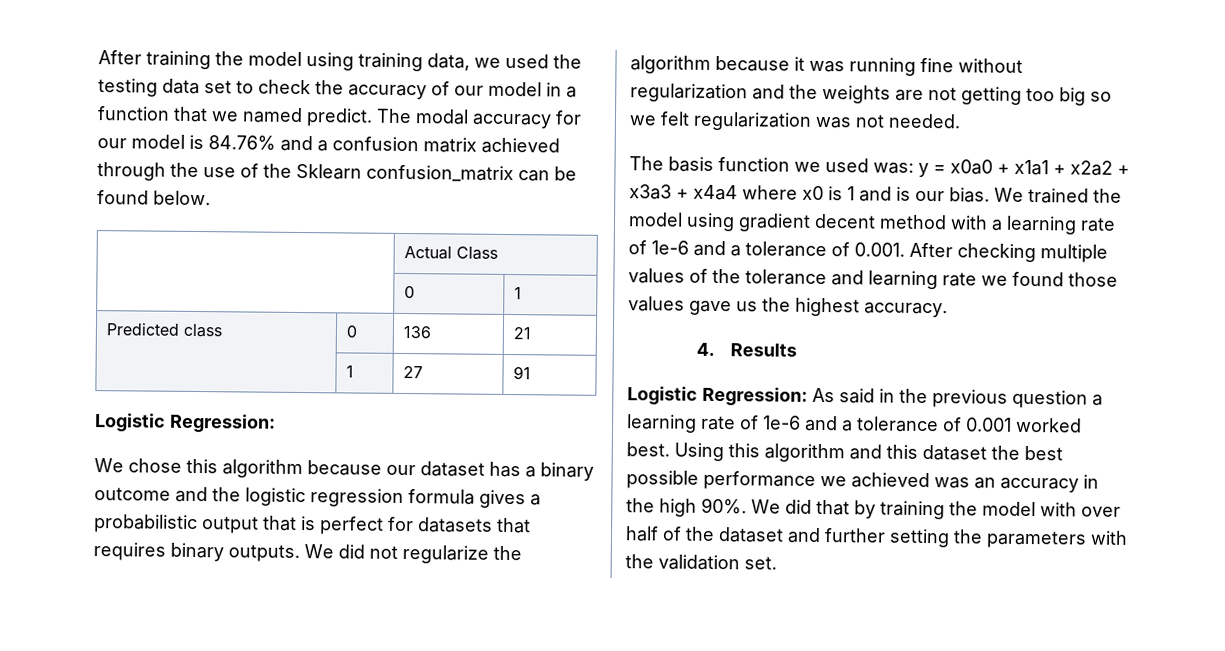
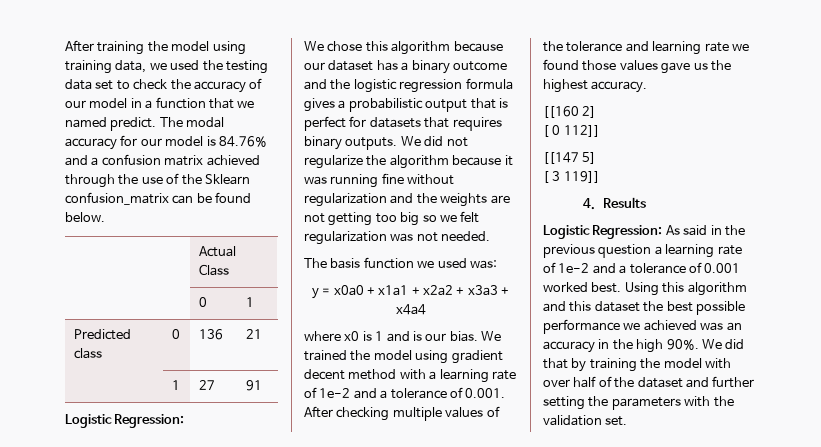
(914, 168) none -> (497, 264) //
(738, 192) none -> (426, 309) //
[651,240,689,255] 1e-6 -> [319,388,351,398] 1e-2
(948, 310) none -> [543,106,597,118] [543,125,600,137] [543,152,597,164] [543,171,600,183] // [[160 2] // [ 0 112]] // [[147 5] // [ 3 119]]
[763,415,801,430] 1e-6 -> [558,263,590,273] 1e-2

